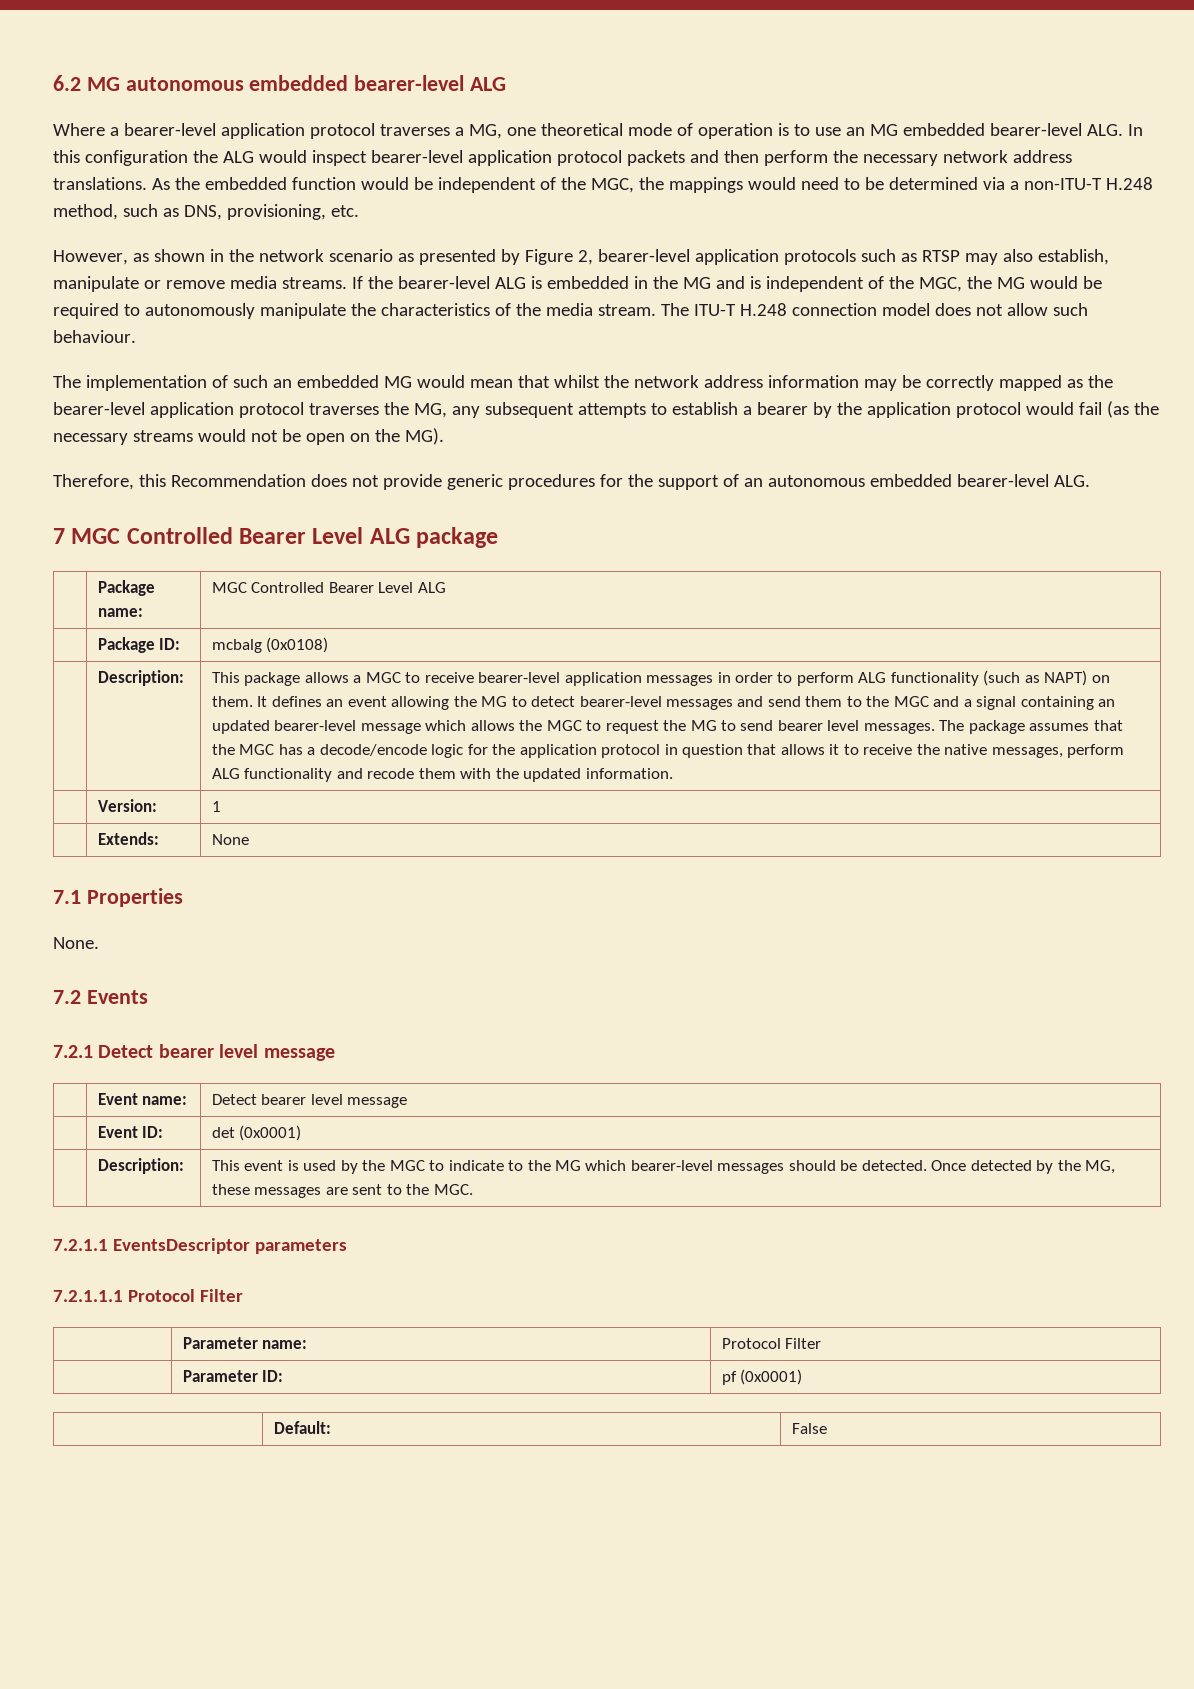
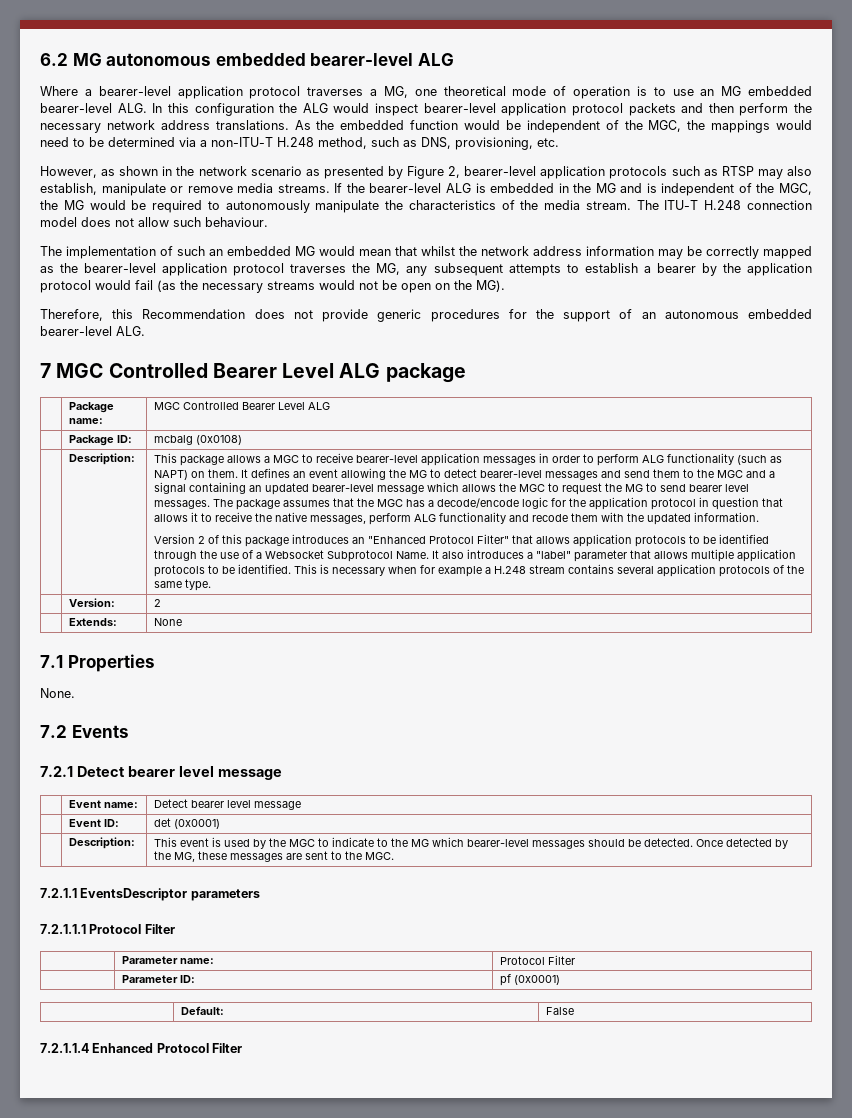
(673, 773) none -> [153,534,769,547] [153,549,796,562] [153,564,804,577] [153,579,211,591] // Version 2 of this package introduces an "Enhanced Protocol Filter" that allows application protocols to be identified through the use of a Websocket Subprotocol Name. It also introduces a "label" parameter that allows multiple application protocols to be identified. This is necessary when for example a H.248 stream contains several application protocols of the same type.
[211,801,221,812] 1 -> [153,599,161,607] 2
(827, 1428) none -> [40,1043,243,1053] // 7.2.1.1.4 Enhanced Protocol Filter

